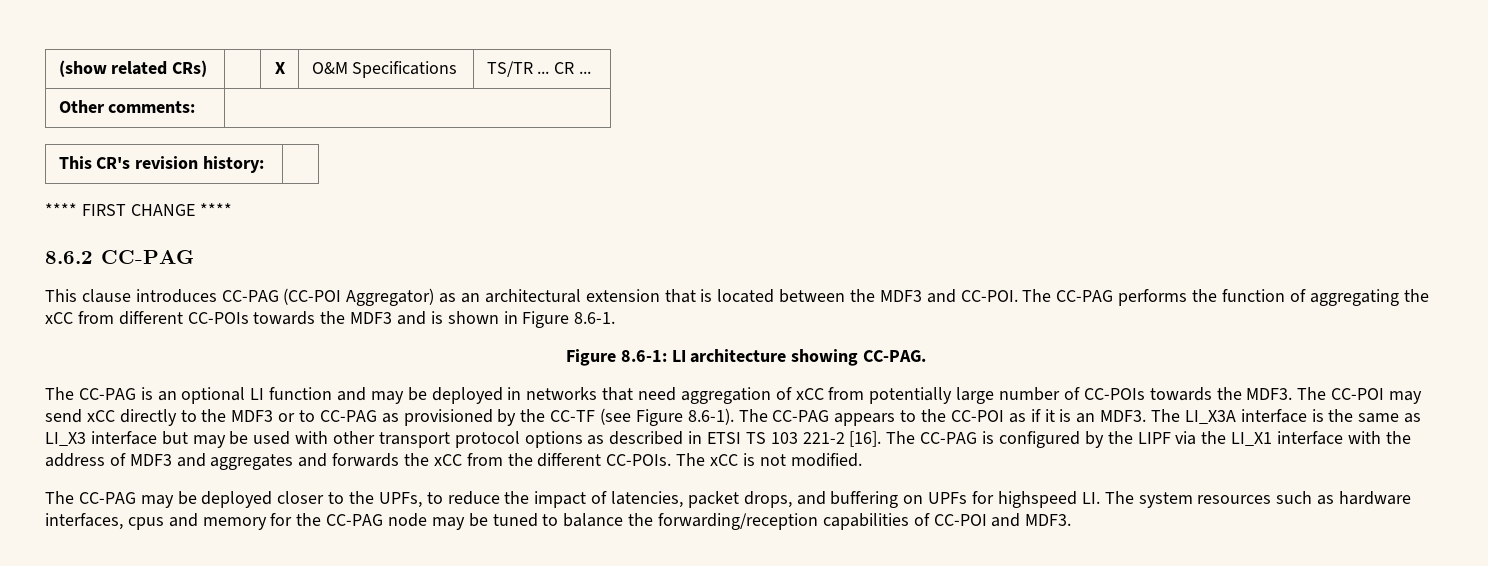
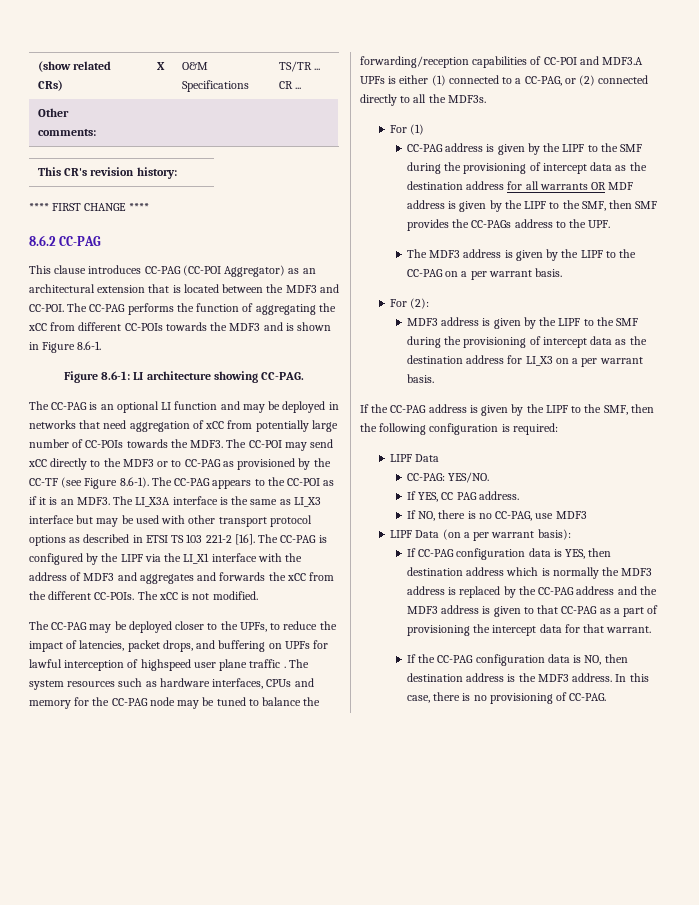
[997,491,1100,508] highspeed LI. -> [29,659,286,671] lawful interception of highspeed user plane traffic .
[127,517,164,530] cpus -> [266,679,292,687] CPUs
[1025,514,1072,526] MDF3. -> [602,57,644,65] [360,75,649,86] [360,94,486,106] [390,124,425,135] [406,143,643,155] [406,162,647,174] [406,181,634,190] [406,200,658,212] [406,219,611,231] [406,249,637,261] [406,268,563,280] [390,298,430,309] [406,317,639,329] [406,336,647,348] [406,355,643,367] [406,374,434,383] [360,404,654,416] [360,423,558,435] [390,454,440,462] [406,472,490,483] [406,491,519,502] [406,510,587,521] [390,529,571,541] [406,548,612,560] [406,567,653,579] [406,586,657,598] [406,605,659,617] [406,624,652,636] [406,654,628,666] [406,673,649,682] [406,692,607,704] MDF3.A UPFs is either (1) connected to a CC-PAG, or (2) connected directly to all the MDF3s. // For (1) // CC-PAG address is given by the LIPF to the SMF during the provisioning of intercept data as the destination address for all warrants OR MDF address is given by the LIPF to the SMF, then SMF provides the CC-PAGs address to the UPF. // The MDF3 address is given by the LIPF to the CC-PAG on a per warrant basis. // For (2): // MDF3 address is given by the LIPF to the SMF during the provisioning of intercept data as the destination address for LI_X3 on a per warrant basis. // If the CC-PAG address is given by the LIPF to the SMF, then the following configuration is required: // LIPF Data // CC-PAG: YES/NO. // If YES, CC PAG address. // If NO, there is no CC-PAG, use MDF3 // LIPF Data (on a per warrant basis): // If CC-PAG configuration data is YES, then destination address which is normally the MDF3 address is replaced by the CC-PAG address and the MDF3 address is given to that CC-PAG as a part of provisioning the intercept data for that warrant. // If the CC-PAG configuration data is NO, then destination address is the MDF3 address. In this case, there is no provisioning of CC-PAG.

